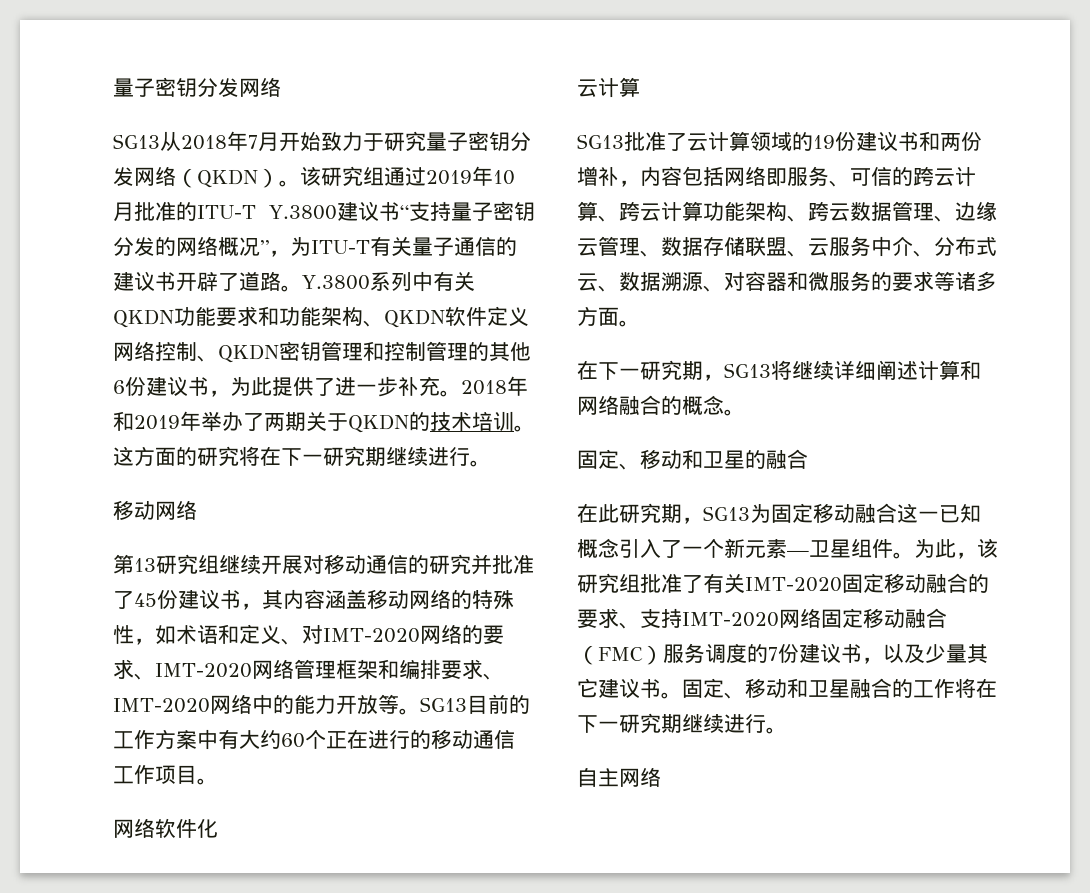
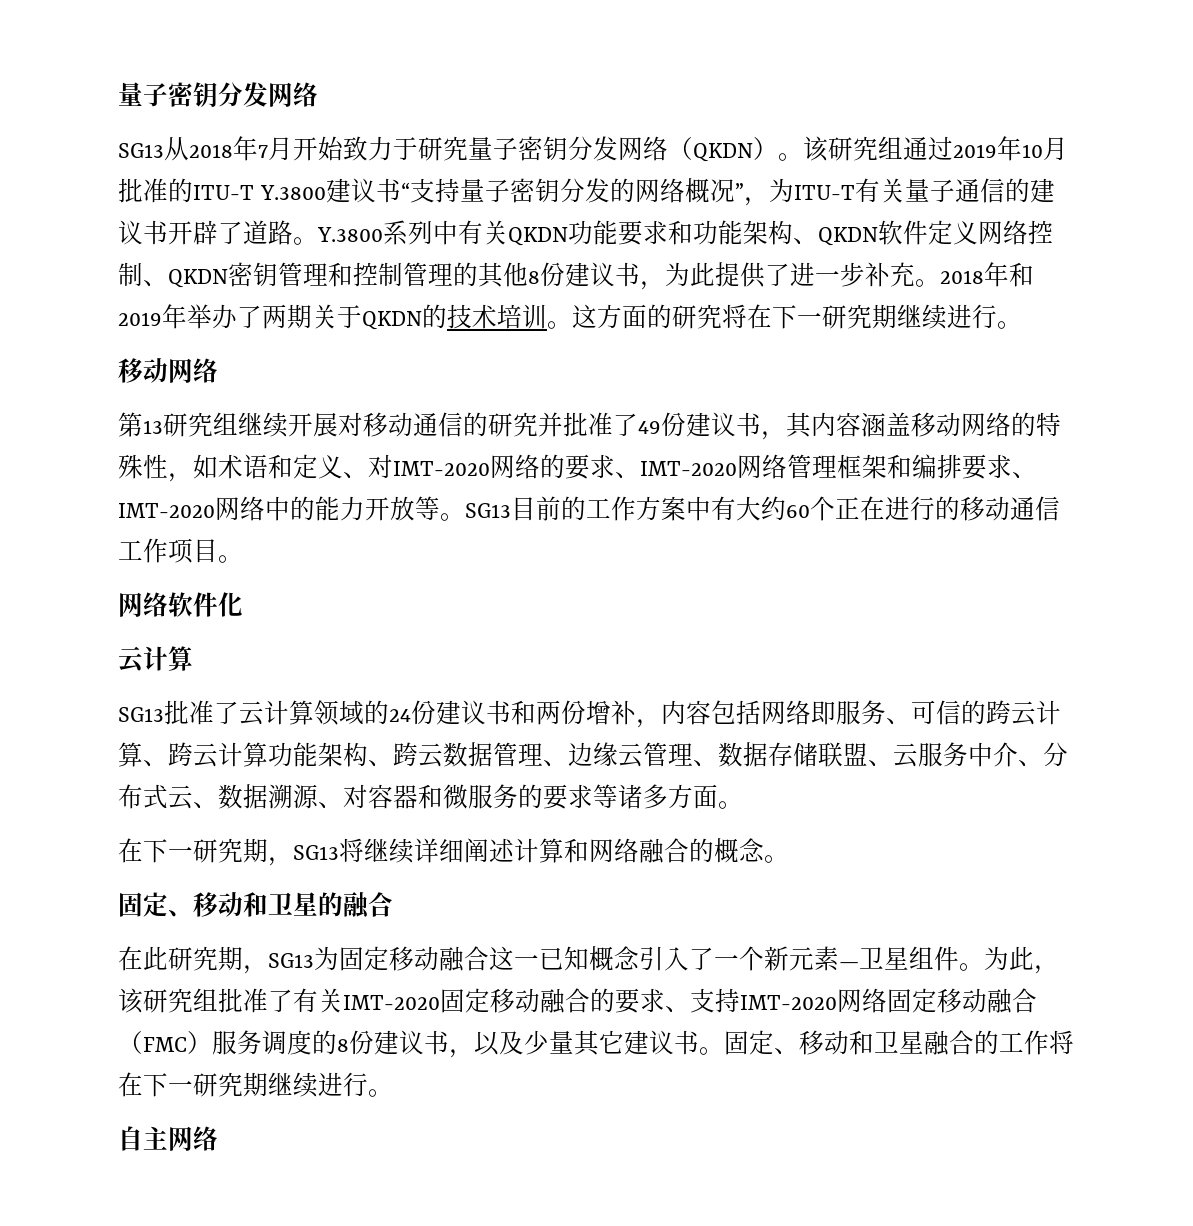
[113,380,125,394] 6 -> [528,271,540,284] 8
[134,593,157,607] 45 -> [638,421,661,434] 49
[813,135,835,149] 19 -> [389,709,411,722] 24
[768,647,778,661] 7 -> [337,1039,349,1052] 8

